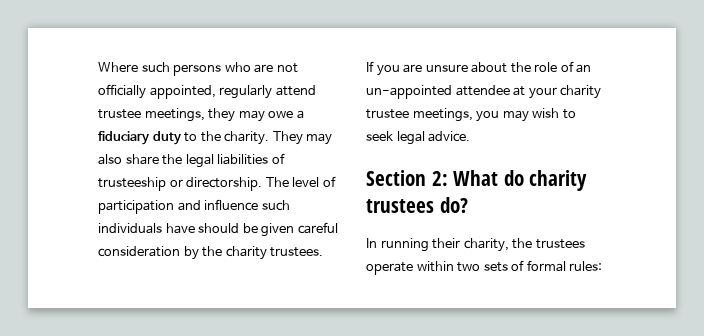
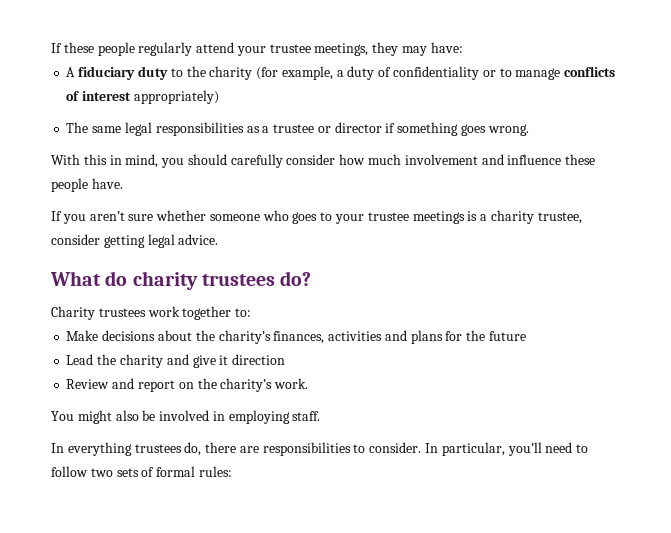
[98,62,298,76] [98,84,216,99] Where such persons who are not officially appointed, -> [51,42,135,56] If these people
(316, 90) none -> [236,46,266,56] your
[268,110,304,119] owe a -> [430,42,463,53] [66,67,76,77] have: // A
[224,131,333,145] [98,153,285,168] [98,176,336,191] [98,199,290,214] [98,222,338,237] [98,246,324,260] [366,61,592,76] [366,85,602,99] [366,108,576,122] [366,131,393,141] charity. They may also share the legal liabilities of trusteeship or directorship. The level of participation and influence such individuals have should be given careful consideration by the charity trustees. // If you are unsure about the role of an un-appointed attendee at your charity trustee meetings, you may wish to seek -> [209,66,616,80] [66,90,219,104] [66,122,529,136] [51,154,596,168] [51,178,123,192] [51,210,582,224] [51,234,145,248] charity (for example, a duty of confidentiality or to manage conflicts of interest appropriately) // The same legal responsibilities as a trustee or director if something goes wrong. // With this in mind, you should carefully consider how much involvement and influence these people have. // If you aren’t sure whether someone who goes to your trustee meetings is a charity trustee, consider getting
[366,170,448,186] Section 2: -> (219, 239) none
[366,238,585,252] [366,261,454,275] In running their charity, the trustees operate within -> [51,306,252,320] [66,330,526,344] [66,354,286,368] [66,378,309,392] [51,410,321,424] [51,442,589,456] [51,466,88,477] Charity trustees work together to: // Make decisions about the charity’s finances, activities and plans for the future // Lead the charity and give it direction // Review and report on the charity’s work. // You might also be involved in employing staff. // In everything trustees do, there are responsibilities to consider. In particular, you’ll need to follow

